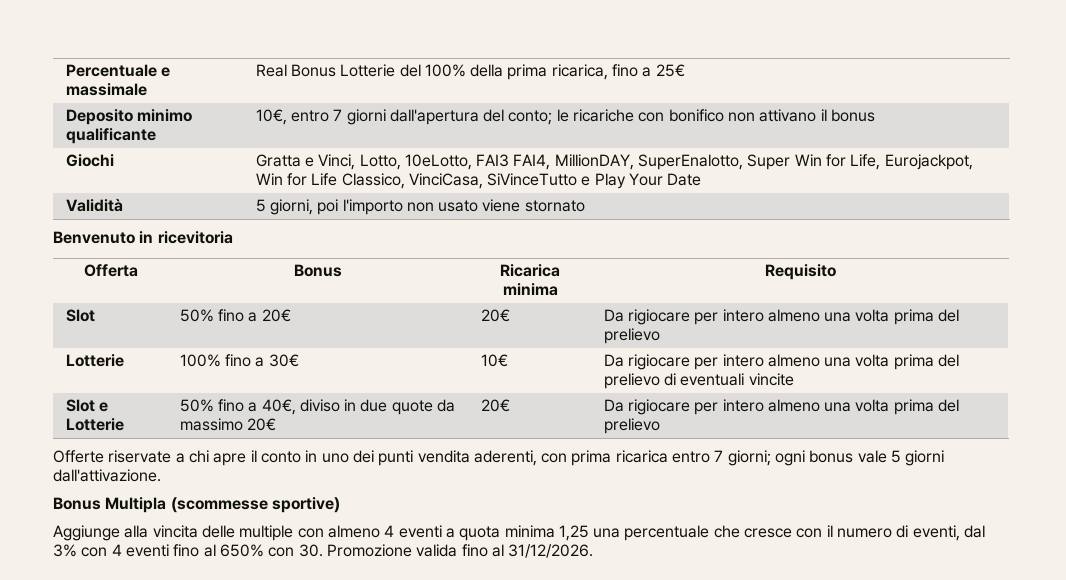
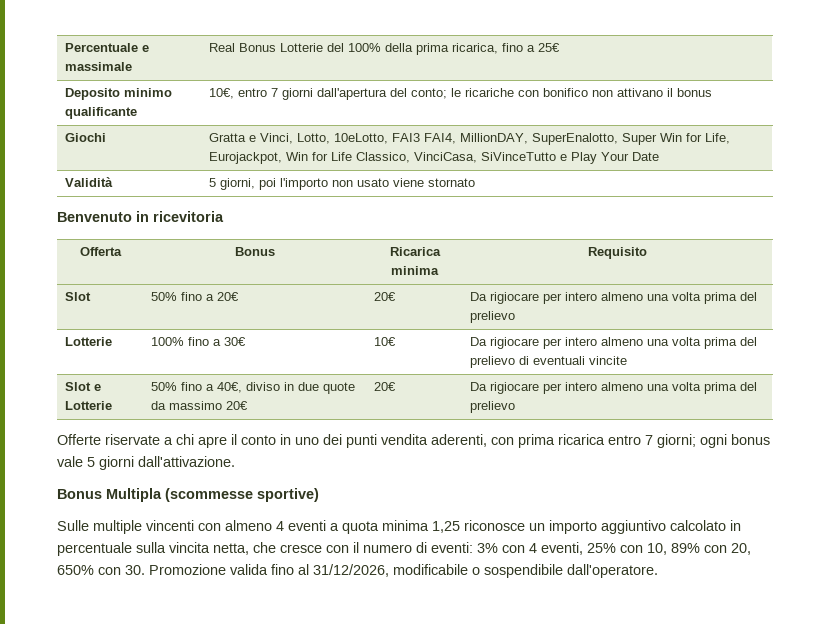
[53,525,294,541] Aggiunge alla vincita delle multiple -> [57,520,194,534] Sulle multiple vincenti
[593,525,710,541] una percentuale -> [464,520,741,534] [57,542,249,556] riconosce un importo aggiuntivo calcolato in percentuale sulla vincita netta,
[912,525,986,541] eventi, dal -> [431,542,473,553] eventi:
[125,544,216,557] eventi fino al -> [541,542,751,555] eventi, 25% con 10, 89% con 20,
[508,544,594,558] 31/12/2026. -> [313,564,658,578] 31/12/2026, modificabile o sospendibile dall'operatore.

